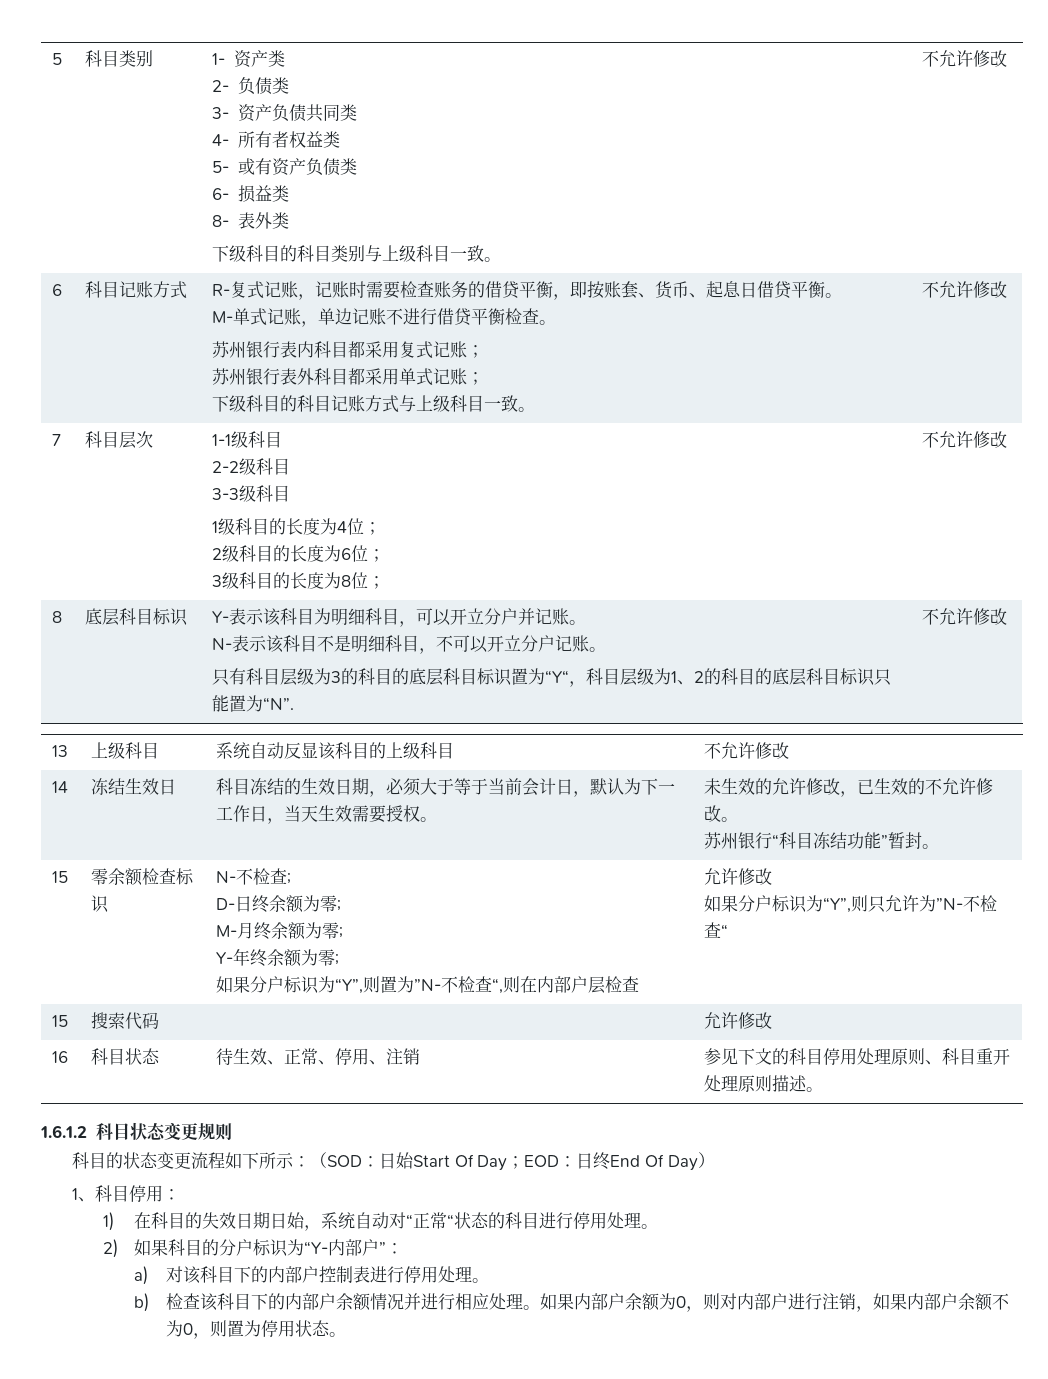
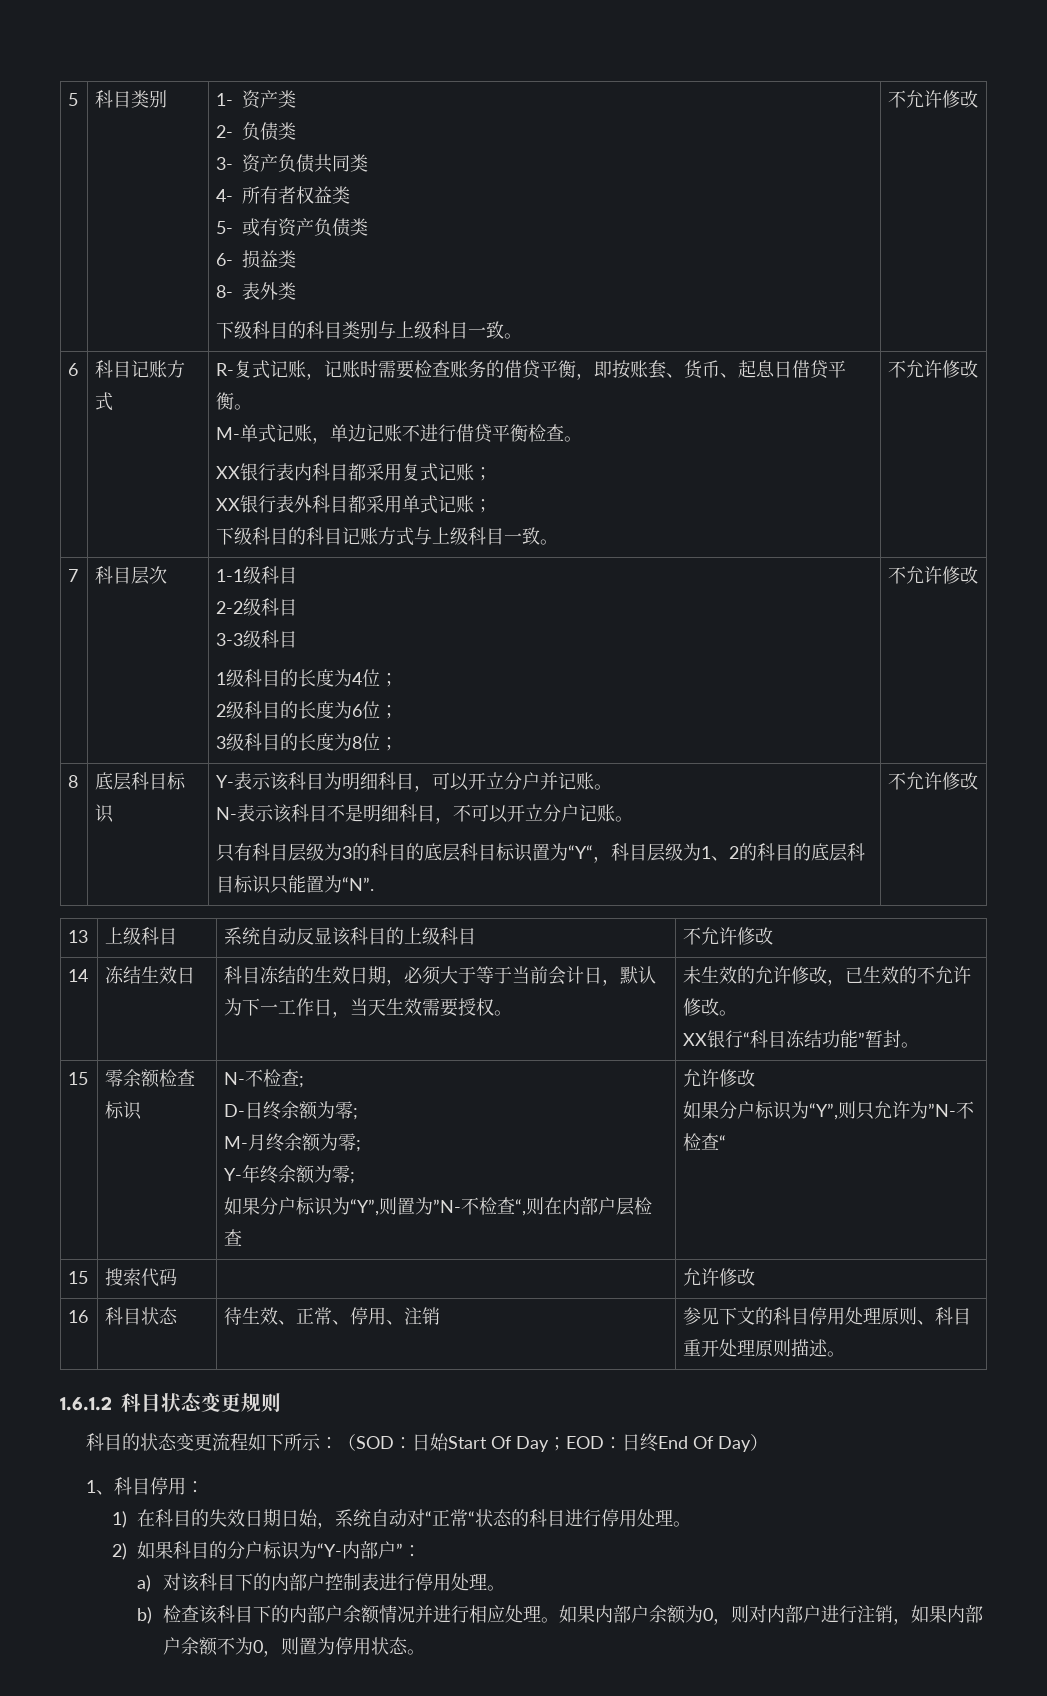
[212,341,247,358] 苏州 -> [216,466,241,479] XX
[212,368,247,385] 苏州 -> [216,498,241,511] XX
[704,832,739,849] 苏州 -> [683,1033,708,1046] XX

